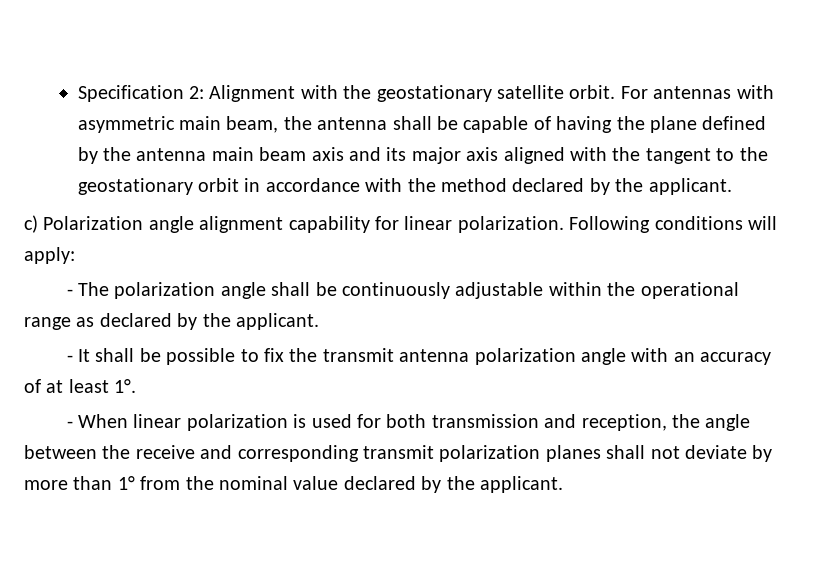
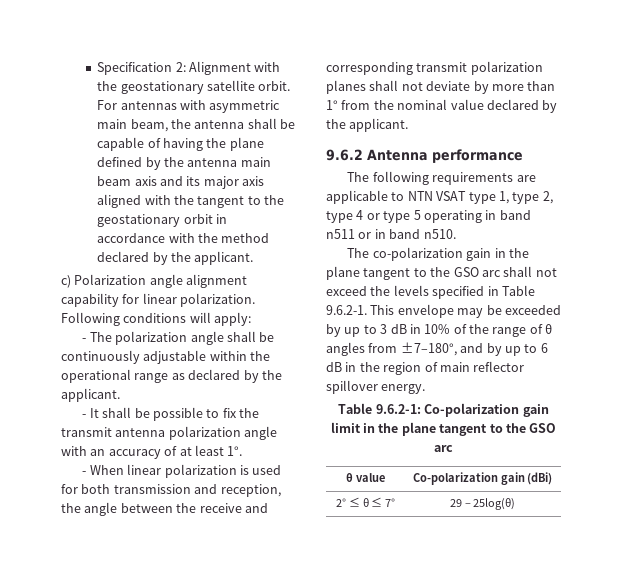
(563, 484) none -> [326,149,523,163] [347,171,536,185] [326,190,553,204] [326,210,531,223] [326,229,456,239] [347,247,529,261] [326,266,557,280] [326,285,535,299] [326,304,561,318] [326,324,553,337] [326,342,548,356] [326,361,525,375] [326,380,426,394] [338,403,549,417] [330,422,557,436] [434,445,453,452] [346,473,385,482] [412,472,553,485] [335,497,396,507] [449,498,516,510] // 9.6.2 Antenna performance // The following requirements are applicable to NTN VSAT type 1, type 2, type 4 or type 5 operating in band n511 or in band n510. // The co-polarization gain in the plane tangent to the GSO arc shall not exceed the levels specified in Table 9.6.2-1. This envelope may be exceeded by up to 3 dB in 10% of the range of θ angles from ±7–180°, and by up to 6 dB in the region of main reflector spillover energy. // Table 9.6.2-1: Co-polarization gain limit in the plane tangent to the GSO arc // θ value | Co-polarization gain (dBi) // 2° ≤ θ ≤ 7° | 29 – 25log(θ)

